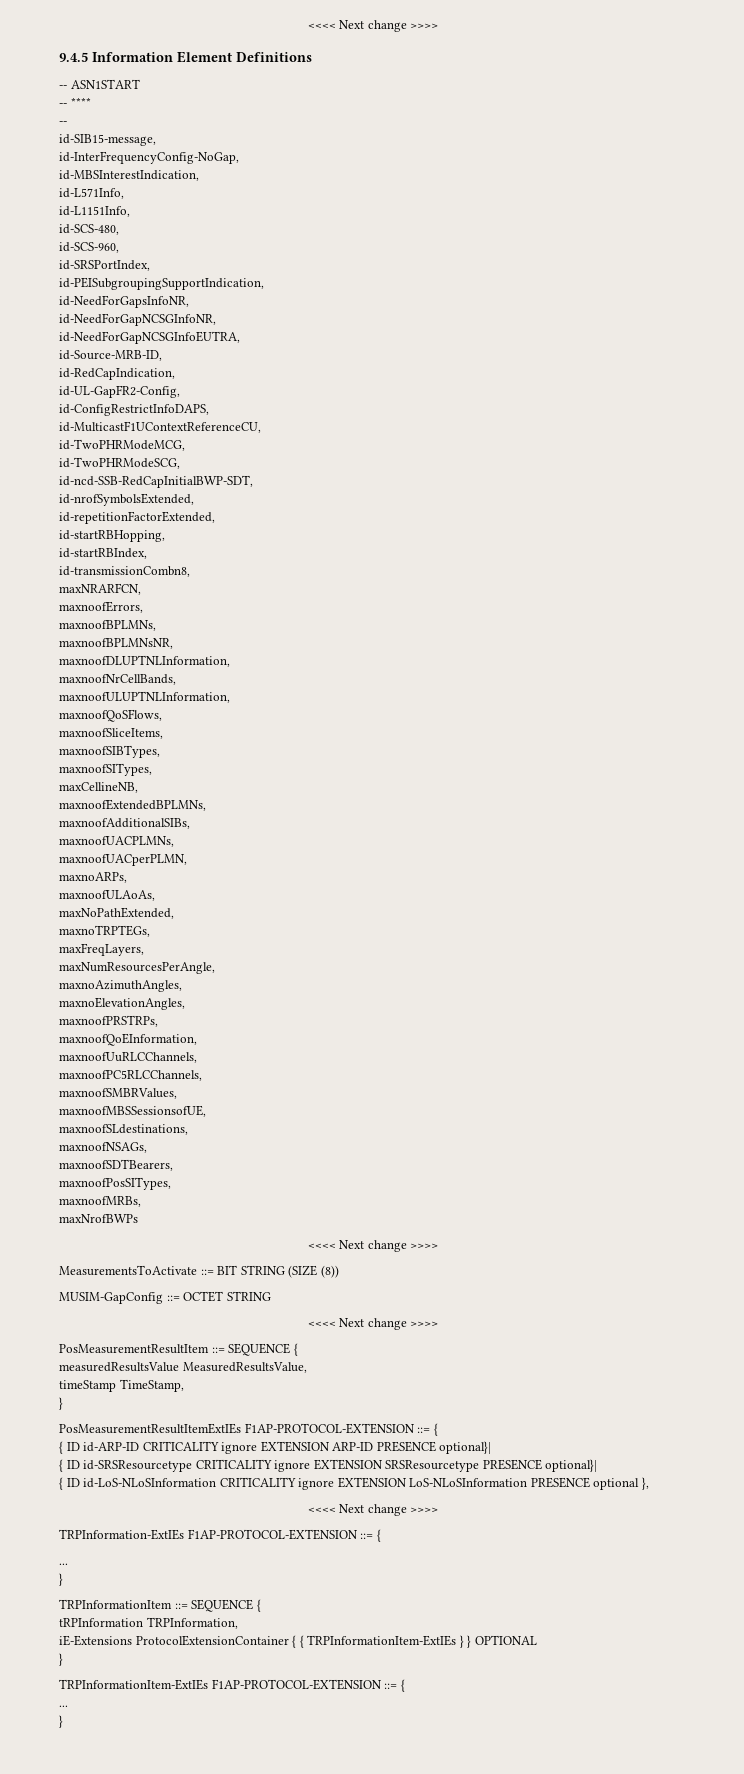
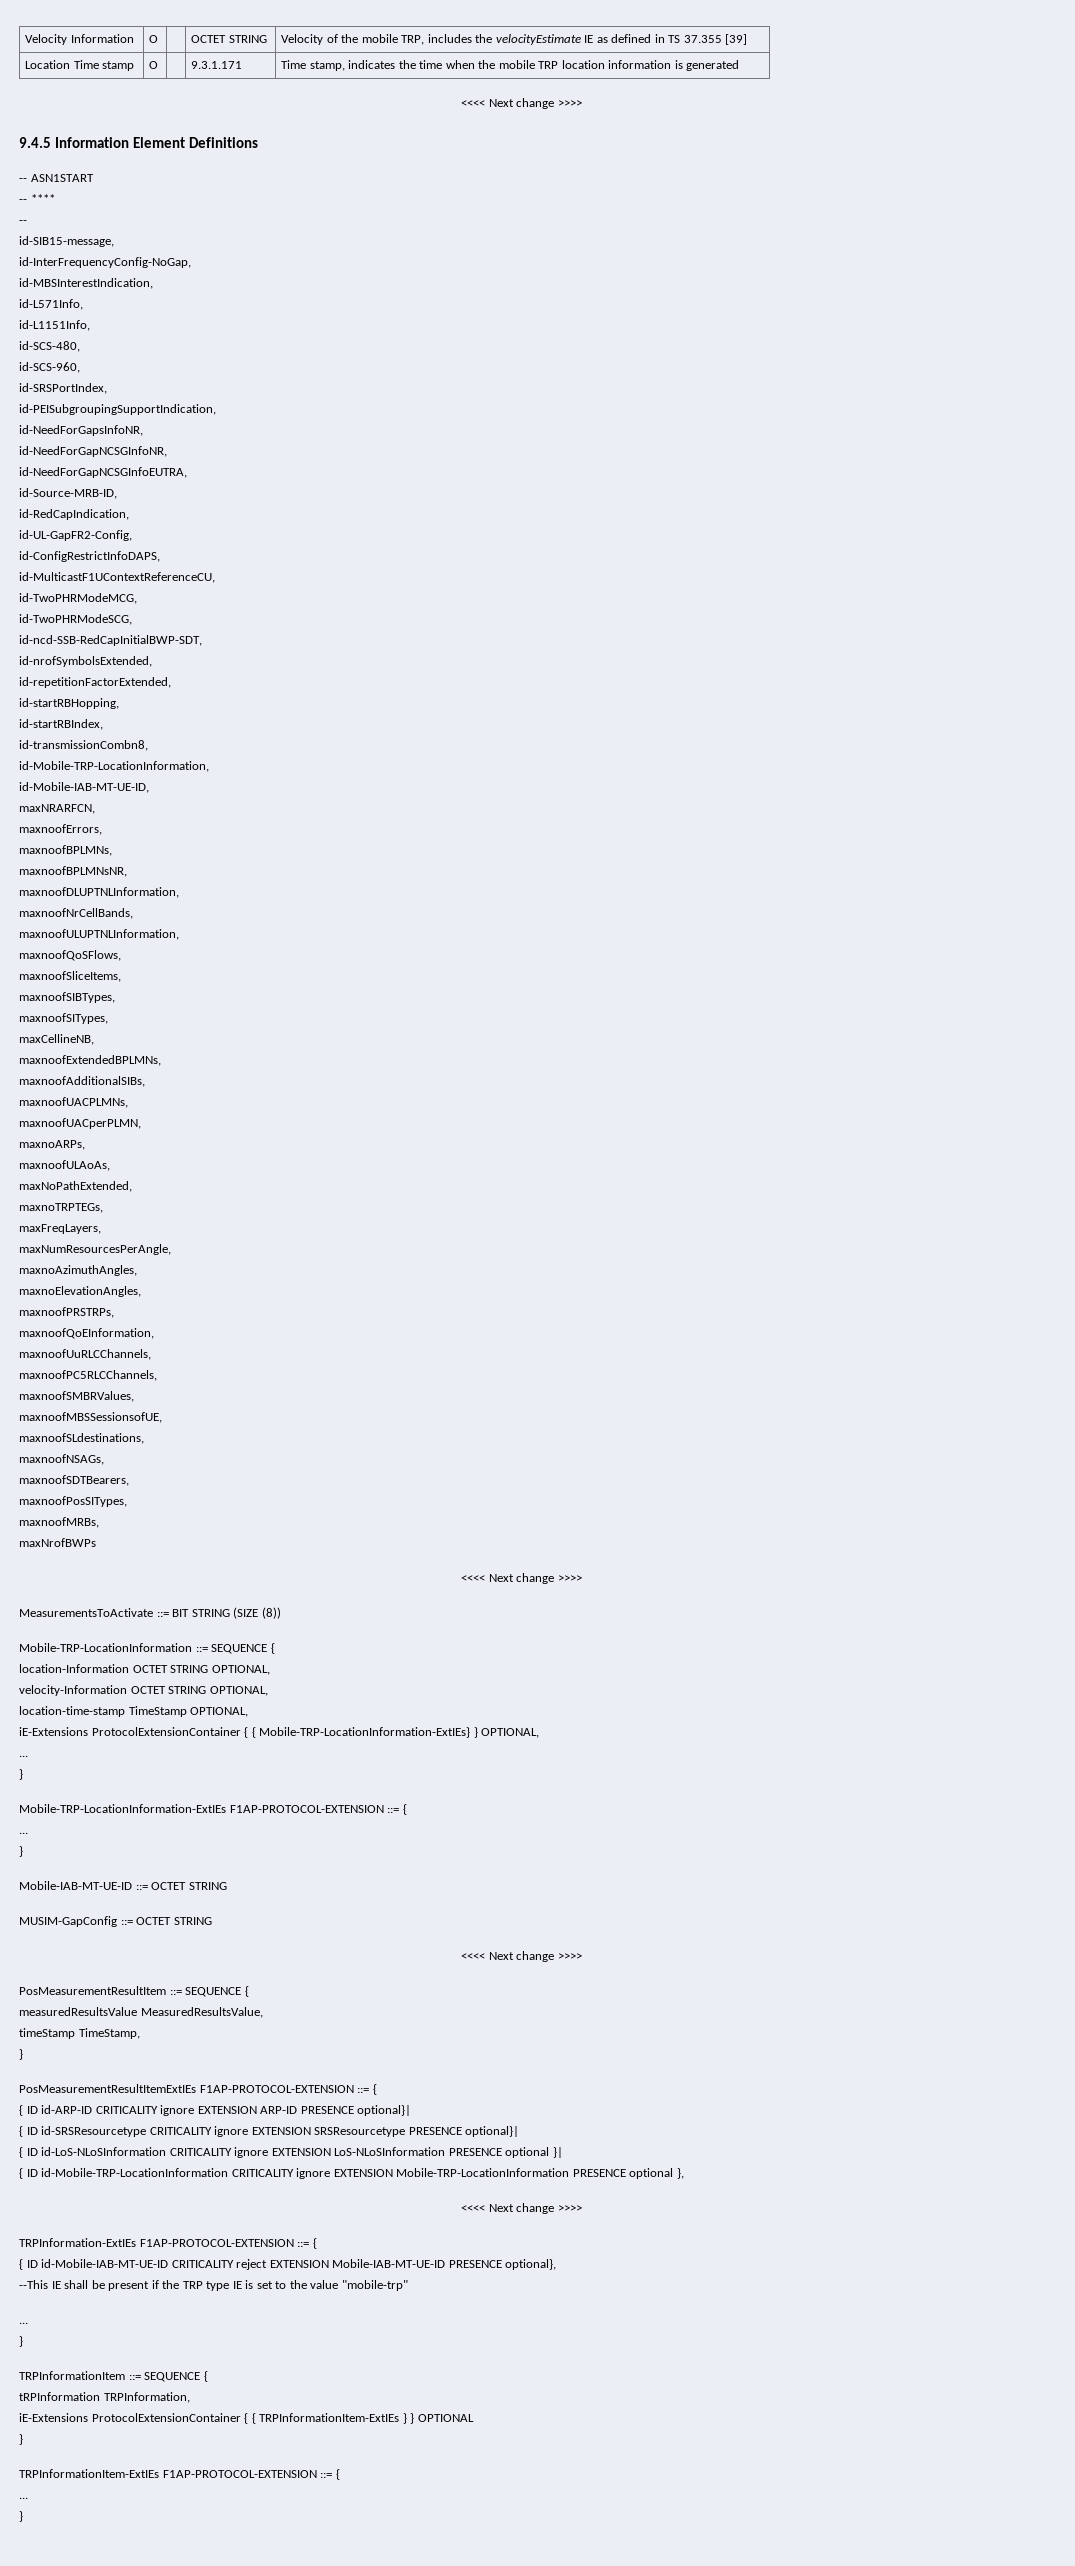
(307, 26) none -> [25,34,134,45] [149,35,159,43] [191,35,267,43] [281,34,748,45] [25,60,135,71] [149,61,159,69] [191,61,243,69] [281,60,740,71] Velocity Information | O | | OCTET STRING | Velocity of the mobile TRP, includes the velocityEstimate IE as defined in TS 37.355 [39] // Location Time stamp | O | | 9.3.1.171 | Time stamp, indicates the time when the mobile TRP location information is generated //
(190, 571) none -> [19,761,209,772] [19,782,149,793] // id-Mobile-TRP-LocationInformation, // id-Mobile-IAB-MT-UE-ID,
(339, 1271) none -> [19,1643,275,1654] [19,1664,270,1675] [19,1685,268,1696] [19,1706,249,1717] [19,1727,540,1738] [19,1755,28,1757] [19,1769,23,1780] [19,1804,407,1815] [19,1832,28,1834] [19,1846,23,1857] [19,1881,227,1890] // Mobile-TRP-LocationInformation ::= SEQUENCE { // location-Information OCTET STRING OPTIONAL, // velocity-Information OCTET STRING OPTIONAL, // location-time-stamp TimeStamp OPTIONAL, // iE-Extensions ProtocolExtensionContainer { { Mobile-TRP-LocationInformation-ExtIEs} } OPTIONAL, // ... // } // Mobile-TRP-LocationInformation-ExtIEs F1AP-PROTOCOL-EXTENSION ::= { // ... // } // Mobile-IAB-MT-UE-ID ::= OCTET STRING
(640, 1484) none -> [552,2147,563,2158] [19,2168,674,2179] }| // { ID id-Mobile-TRP-LocationInformation CRITICALITY ignore EXTENSION Mobile-TRP-LocationInformation PRESENCE optional
(381, 1535) none -> [19,2259,557,2270] [19,2280,408,2291] // { ID id-Mobile-IAB-MT-UE-ID CRITICALITY reject EXTENSION Mobile-IAB-MT-UE-ID PRESENCE optional}, // --This IE shall be present if the TRP type IE is set to the value "mobile-trp"

